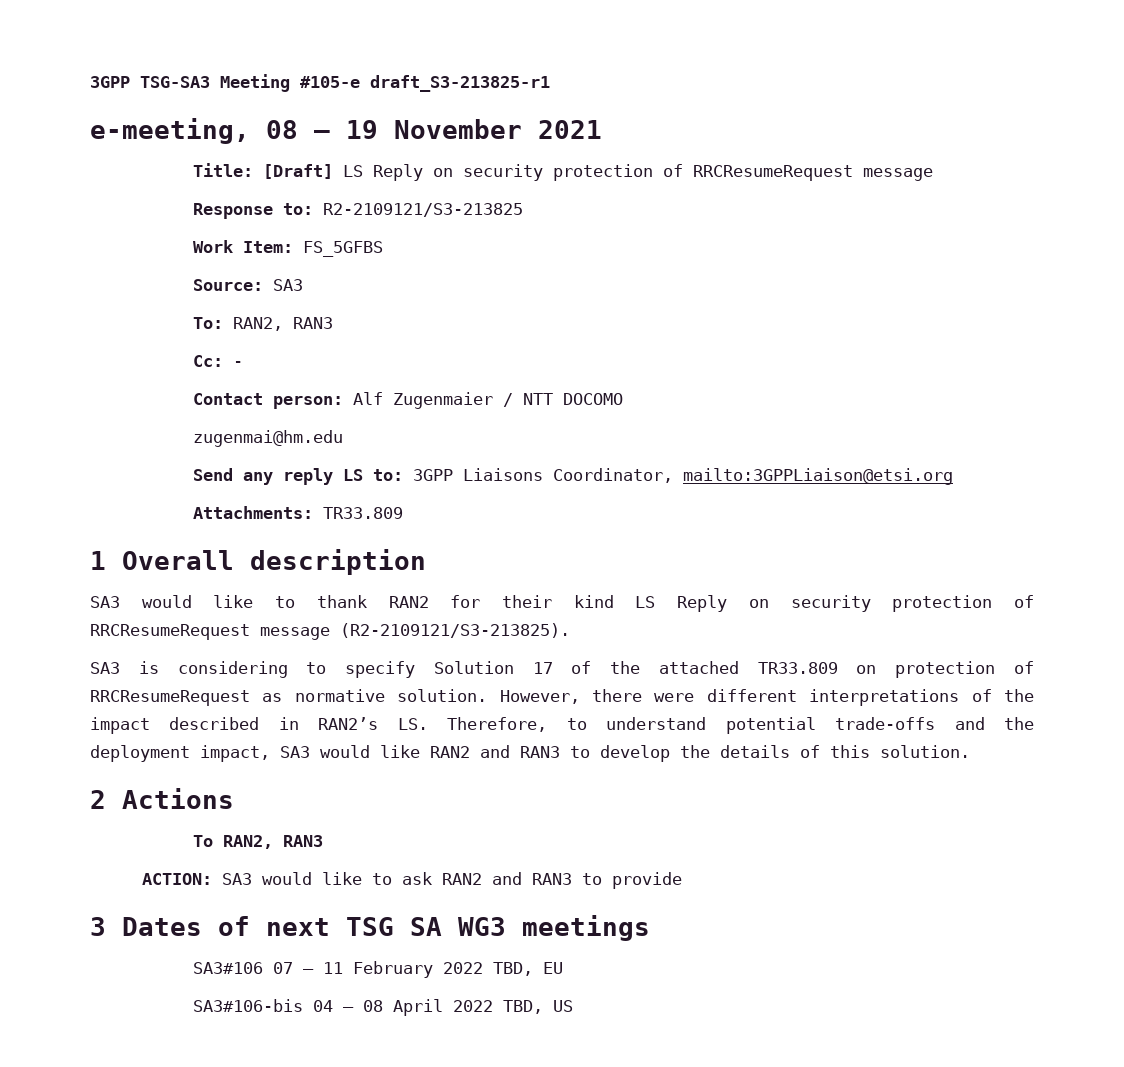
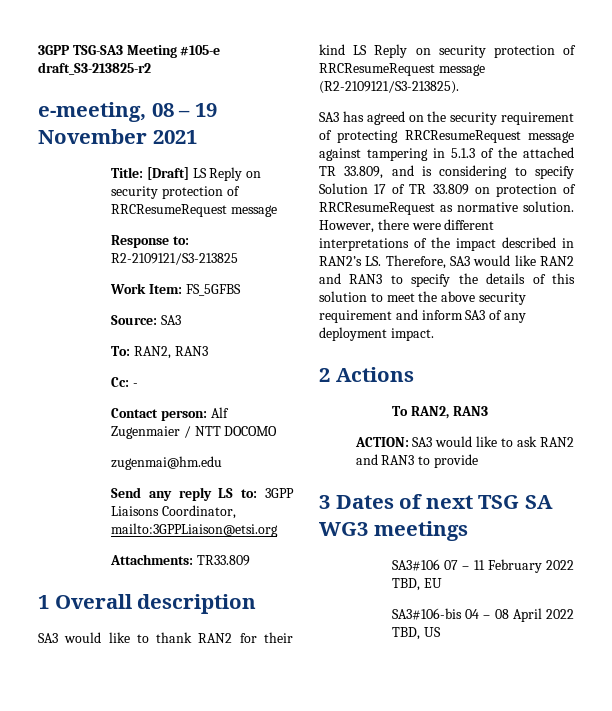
[370,75,550,92] draft_S3-213825-r1 -> [38,62,151,75] draft_S3-213825-r2
(120, 668) none -> [342,111,574,125] [319,130,574,143] [319,147,574,161] [319,165,414,179] has agreed on the security requirement of protecting RRCResumeRequest message against tampering in 5.1.3 of the attached TR 33.809, and
[610,661,838,674] the attached TR33.809 -> [409,184,469,195] TR 33.809
[566,717,1034,734] [90,745,270,762] to understand potential trade-offs and the deployment impact, -> (446, 262) none
[600,745,670,762] develop -> [411,274,451,287] specify
[880,745,970,758] solution. -> [319,291,526,305] [319,309,526,323] [319,327,434,341] solution to meet the above security requirement and inform SA3 of any deployment impact.

